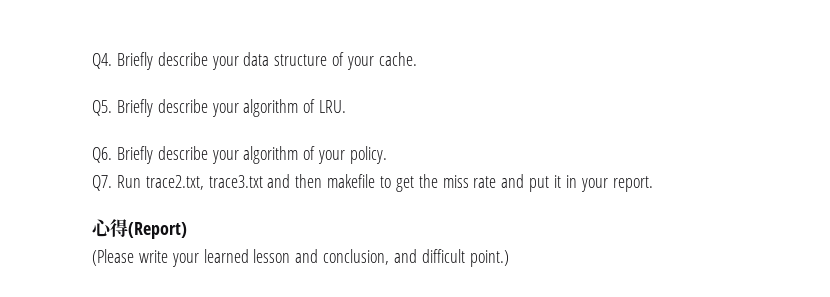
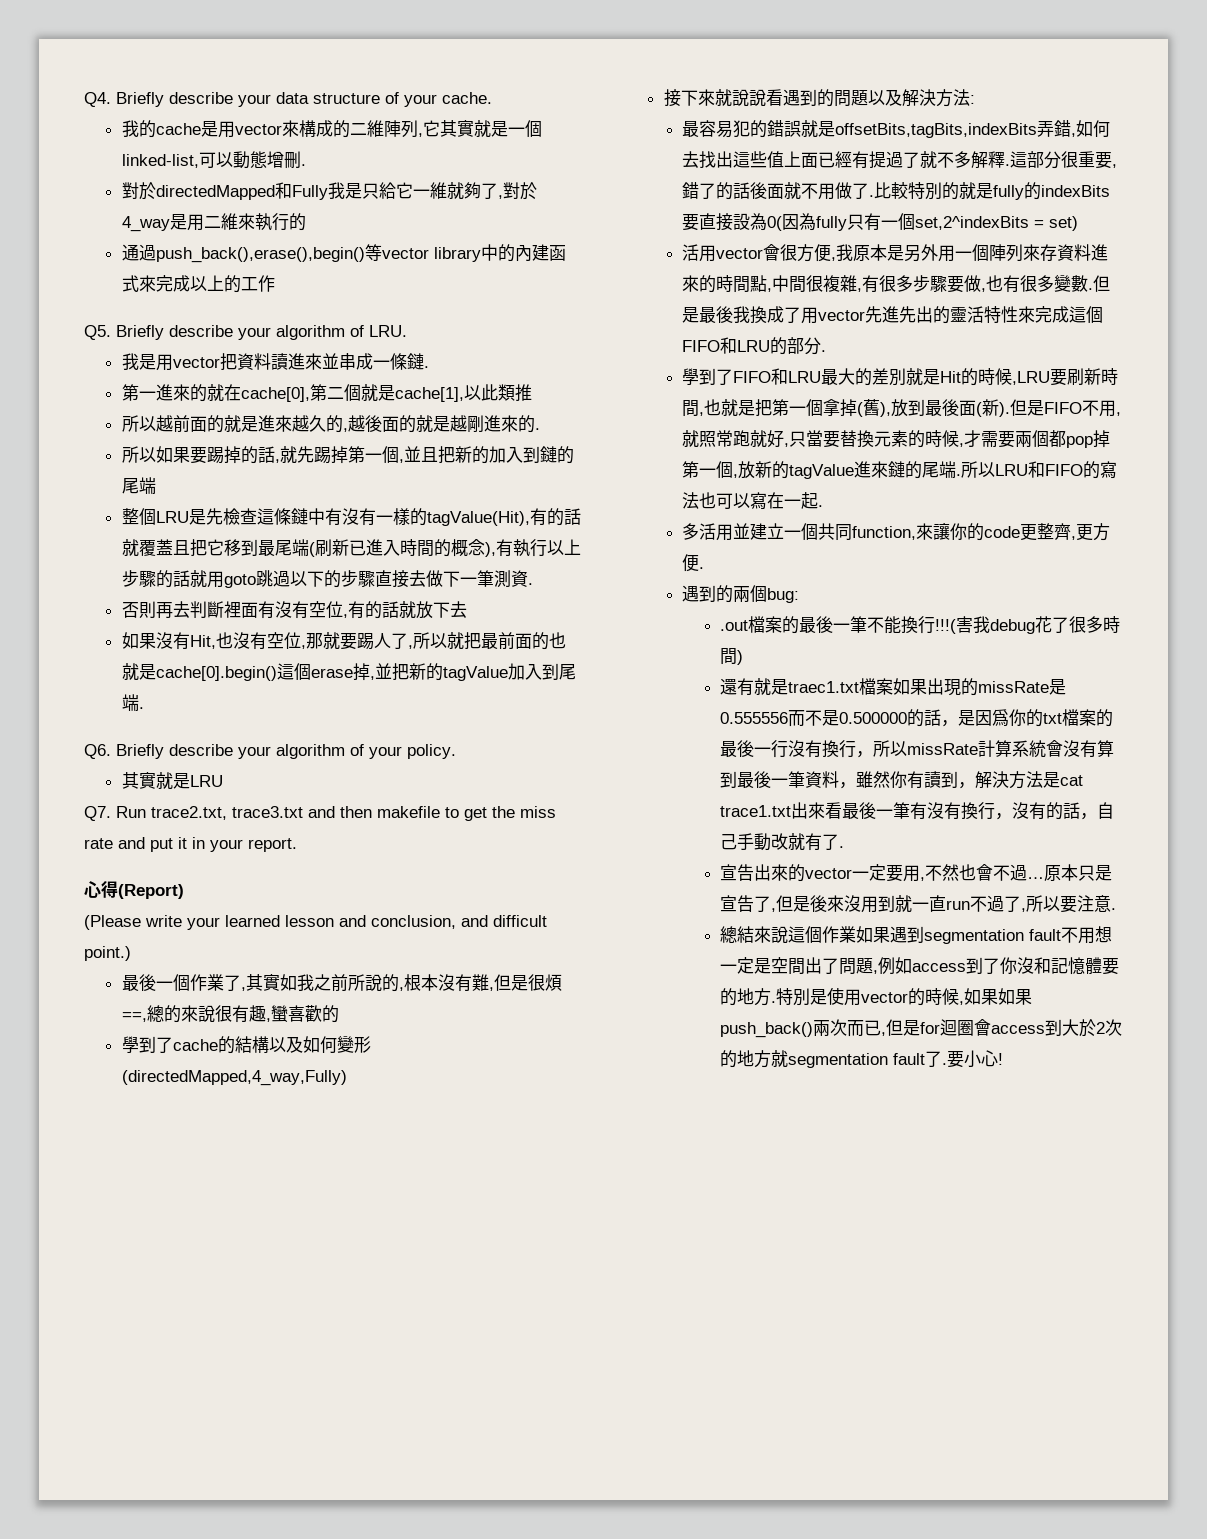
(417, 59) none -> [121,120,542,138] [121,151,306,169] [121,182,537,200] [121,213,306,232] [121,244,566,263] [121,275,275,293] // 我的cache是用vector來構成的二維陣列,它其實就是一個linked-list,可以動態增刪. // 對於directedMapped和Fully我是只給它一維就夠了,對於4_way是用二維來執行的 // 通過push_back(),erase(),begin()等vector library中的內建函式來完成以上的工作
(347, 106) none -> [121,353,429,371] [121,384,532,402] [121,415,540,433] [121,446,574,464] [121,477,156,494] [121,508,581,526] [121,539,581,557] [121,570,533,588] [121,601,467,619] [121,632,566,650] [121,663,576,681] [121,694,144,711] // 我是用vector把資料讀進來並串成一條鏈. // 第一進來的就在cache[0],第二個就是cache[1],以此類推 // 所以越前面的就是進來越久的,越後面的就是越剛進來的. // 所以如果要踢掉的話,就先踢掉第一個,並且把新的加入到鏈的尾端 // 整個LRU是先檢查這條鏈中有沒有一樣的tagValue(Hit),有的話就覆蓋且把它移到最尾端(刷新已進入時間的概念),有執行以上步驟的話就用goto跳過以下的步驟直接去做下一筆測資. // 否則再去判斷裡面有沒有空位,有的話就放下去 // 如果沒有Hit,也沒有空位,那就要踢人了,所以就把最前面的也就是cache[0].begin()這個erase掉,並把新的tagValue加入到尾端.
(388, 155) none -> [121,772,223,789] // 其實就是LRU
(509, 258) none -> [121,974,562,992] [121,1005,339,1023] [121,1035,371,1054] [121,1070,347,1086] [663,89,975,107] [682,120,1111,138] [682,151,1118,169] [682,182,1111,200] [682,213,1079,231] [682,244,1109,262] [682,274,1111,293] [682,306,1104,324] [682,337,827,355] [682,368,1119,386] [682,399,1122,417] [682,430,1111,448] [682,461,1118,479] [682,492,824,510] [682,523,1111,541] [682,554,705,572] [682,585,800,603] [720,616,1121,634] [720,648,744,665] [720,678,1067,696] [720,709,1114,727] [720,740,1115,758] [720,771,1084,789] [720,802,1115,820] [720,833,845,851] [720,864,1113,882] [720,895,1117,913] [720,926,1113,944] [720,957,1120,975] [720,987,1033,1006] [720,1019,1123,1038] [720,1050,1004,1068] // 最後一個作業了,其實如我之前所說的,根本沒有難,但是很煩==,總的來說很有趣,蠻喜歡的 // 學到了cache的結構以及如何變形(directedMapped,4_way,Fully) // 接下來就說說看遇到的問題以及解決方法: // 最容易犯的錯誤就是offsetBits,tagBits,indexBits弄錯,如何去找出這些值上面已經有提過了就不多解釋.這部分很重要,錯了的話後面就不用做了.比較特別的就是fully的indexBits要直接設為0(因為fully只有一個set,2^indexBits = set) // 活用vector會很方便,我原本是另外用一個陣列來存資料進來的時間點,中間很複雜,有很多步驟要做,也有很多變數.但是最後我換成了用vector先進先出的靈活特性來完成這個FIFO和LRU的部分. // 學到了FIFO和LRU最大的差別就是Hit的時候,LRU要刷新時間,也就是把第一個拿掉(舊),放到最後面(新).但是FIFO不用,就照常跑就好,只當要替換元素的時候,才需要兩個都pop掉第一個,放新的tagValue進來鏈的尾端.所以LRU和FIFO的寫法也可以寫在一起. // 多活用並建立一個共同function,來讓你的code更整齊,更方便. // 遇到的兩個bug: // .out檔案的最後一筆不能換行!!!(害我debug花了很多時間) // 還有就是traec1.txt檔案如果出現的missRate是0.555556而不是0.500000的話，是因爲你的txt檔案的最後一行沒有換行，所以missRate計算系統會沒有算到最後一筆資料，雖然你有讀到，解決方法是cat trace1.txt出來看最後一筆有沒有換行，沒有的話，自己手動改就有了. // 宣告出來的vector一定要用,不然也會不過…原本只是宣告了,但是後來沒用到就一直run不過了,所以要注意. // 總結來說這個作業如果遇到segmentation fault不用想一定是空間出了問題,例如access到了你沒和記憶體要的地方.特別是使用vector的時候,如果如果push_back()兩次而已,但是for迴圈會access到大於2次的地方就segmentation fault了.要小心!

